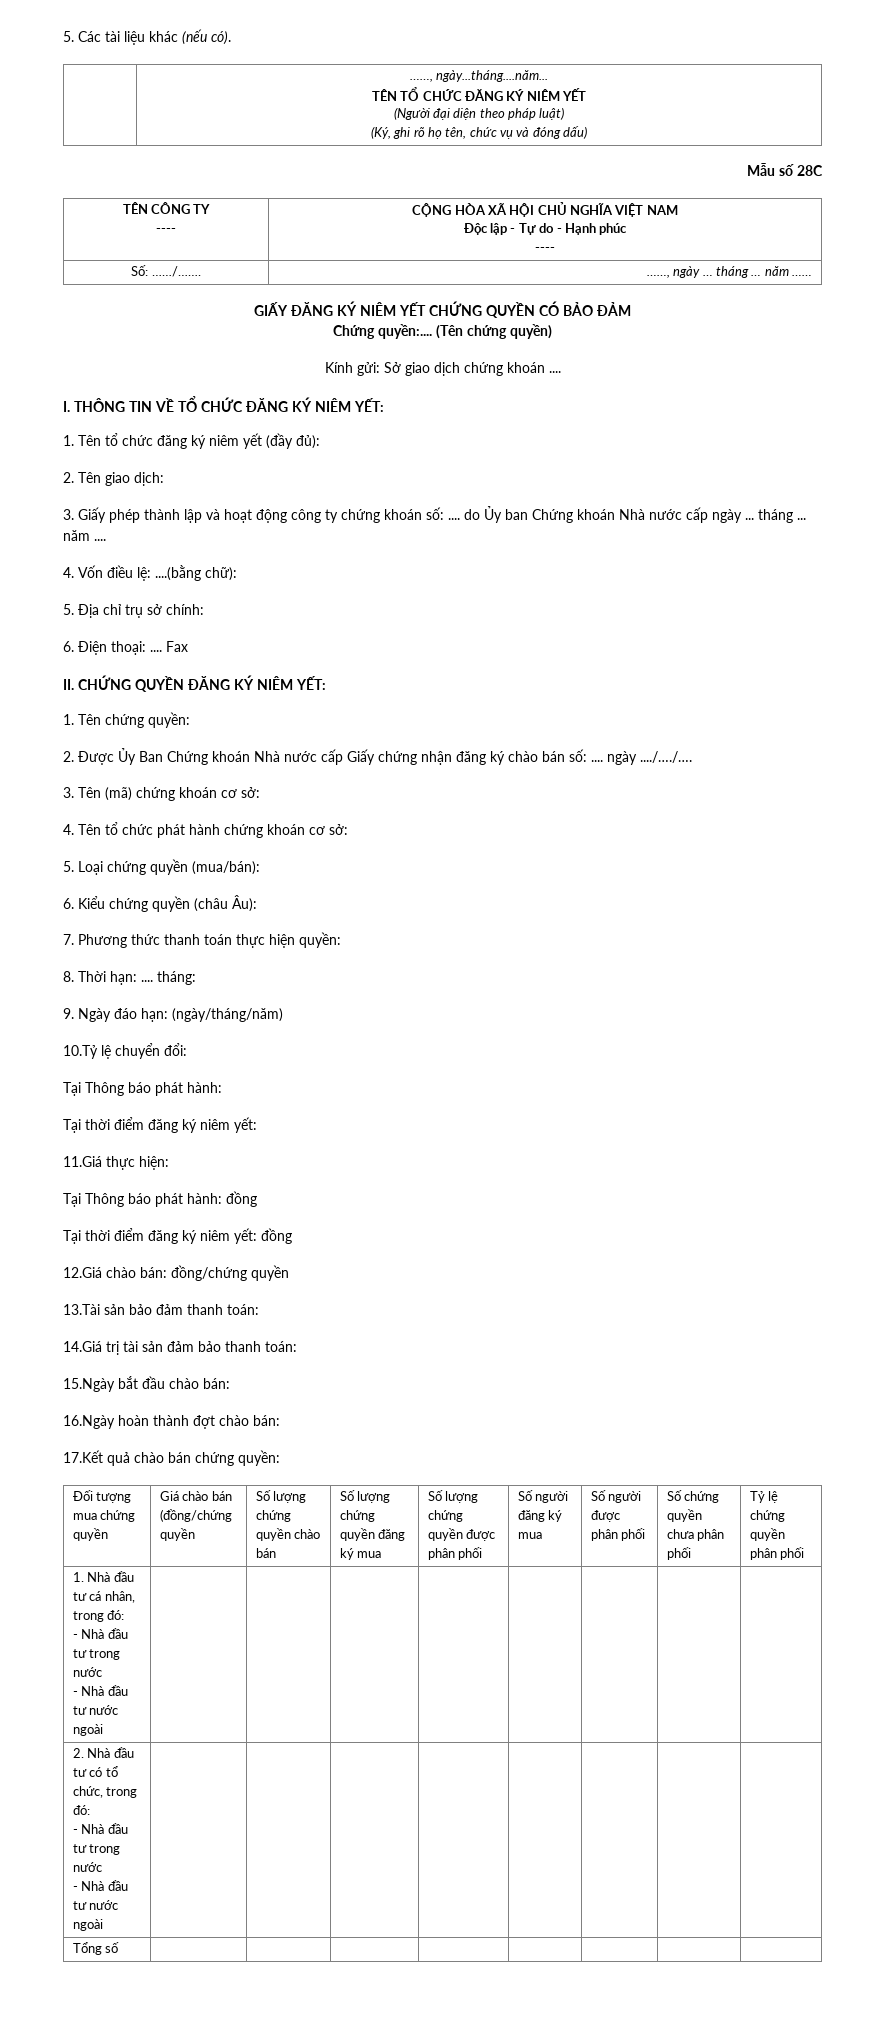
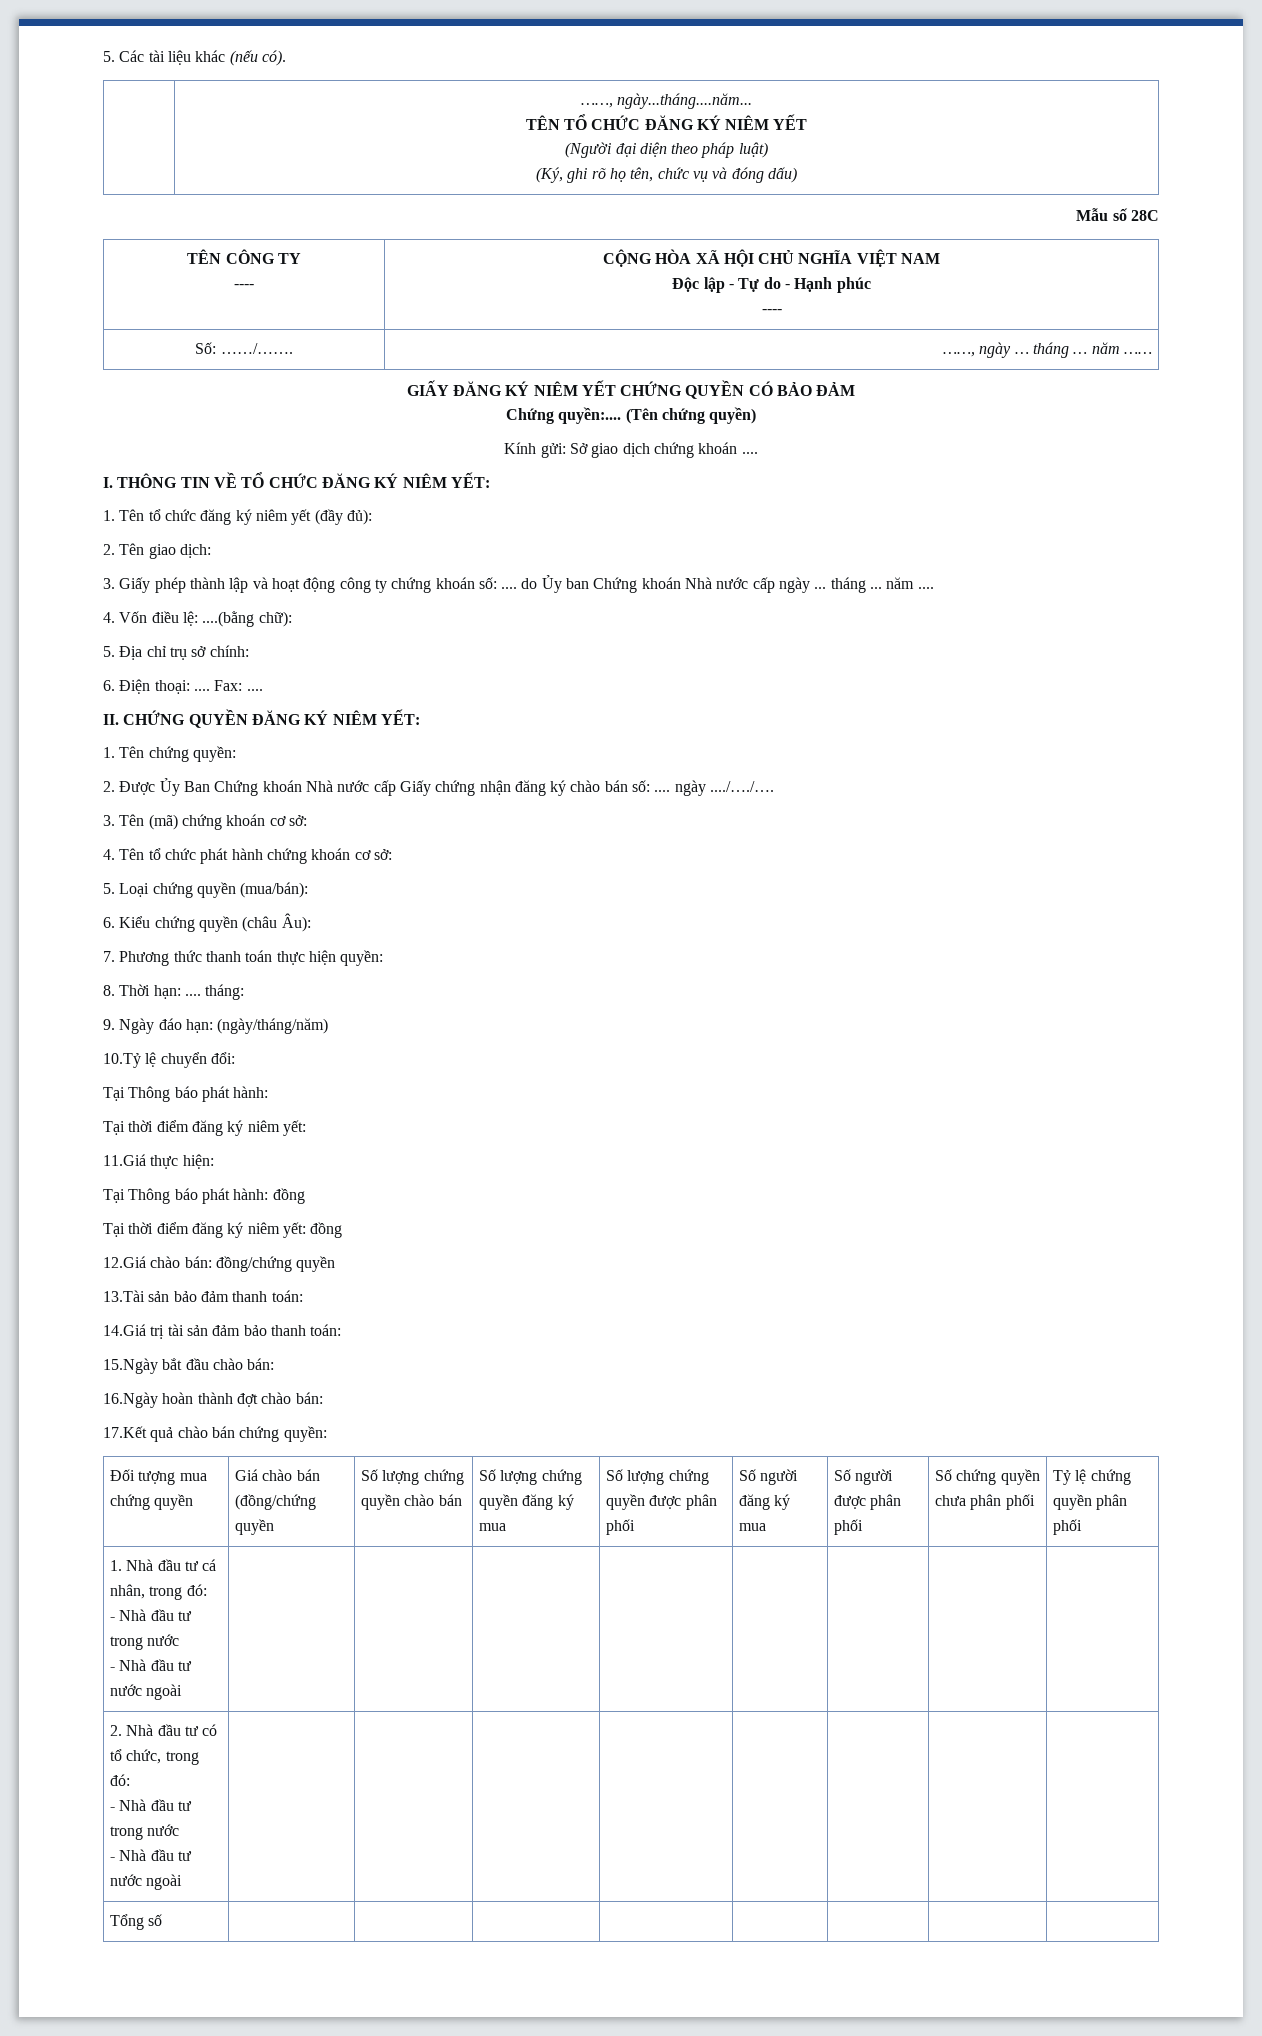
[166,641,188,652] Fax -> [214,680,263,691] Fax: ....

